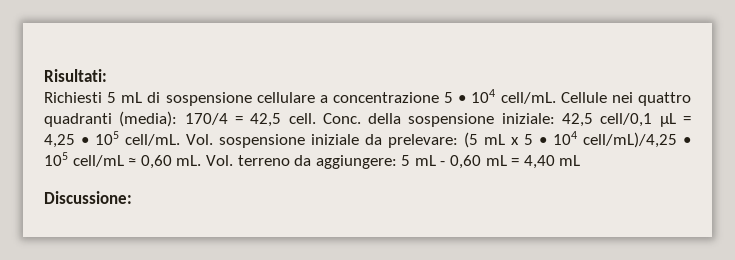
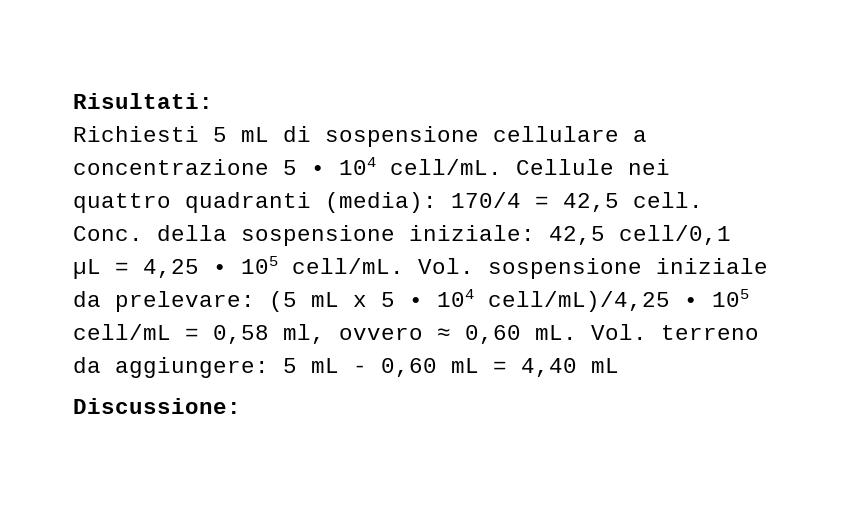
(124, 161) none -> [185,324,423,344] = 0,58 ml, ovvero

